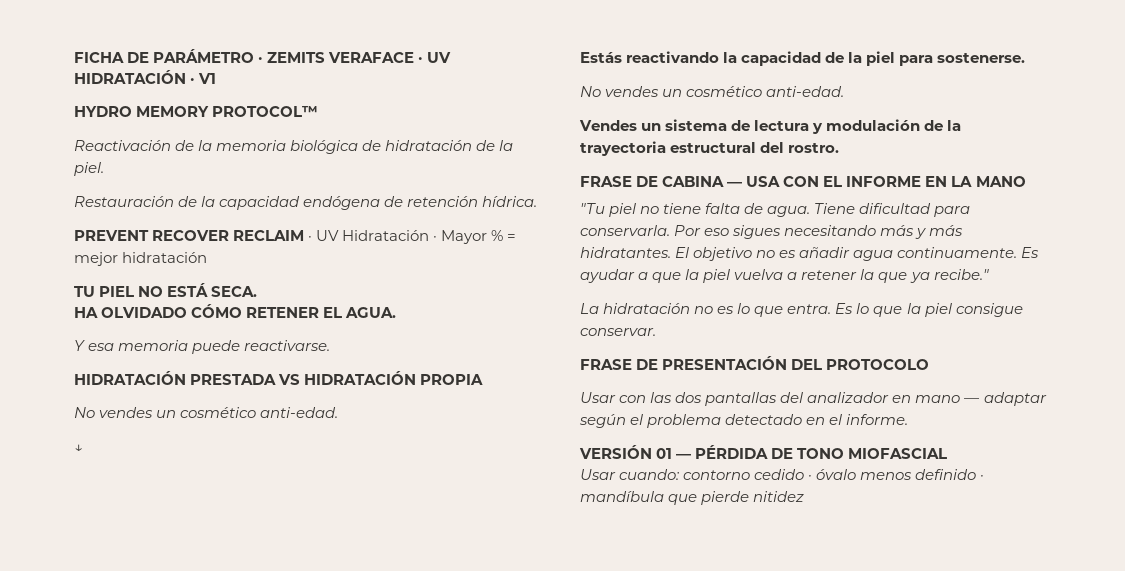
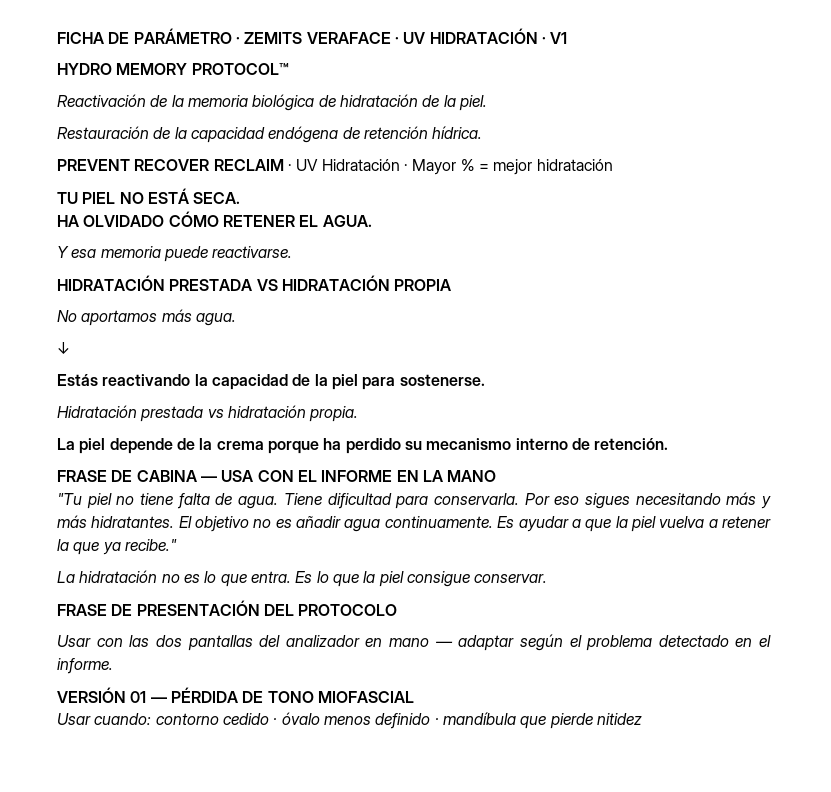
[99,407,339,418] vendes un cosmético anti-edad. -> [81,309,236,326] aportamos más agua.
[580,86,845,97] [579,119,962,134] [580,141,840,156] No vendes un cosmético anti-edad. // Vendes un sistema de lectura y modulación de la trayectoria estructural del rostro. -> [57,405,359,422] [57,438,669,454] Hidratación prestada vs hidratación propia. // La piel depende de la crema porque ha perdido su mecanismo interno de retención.

